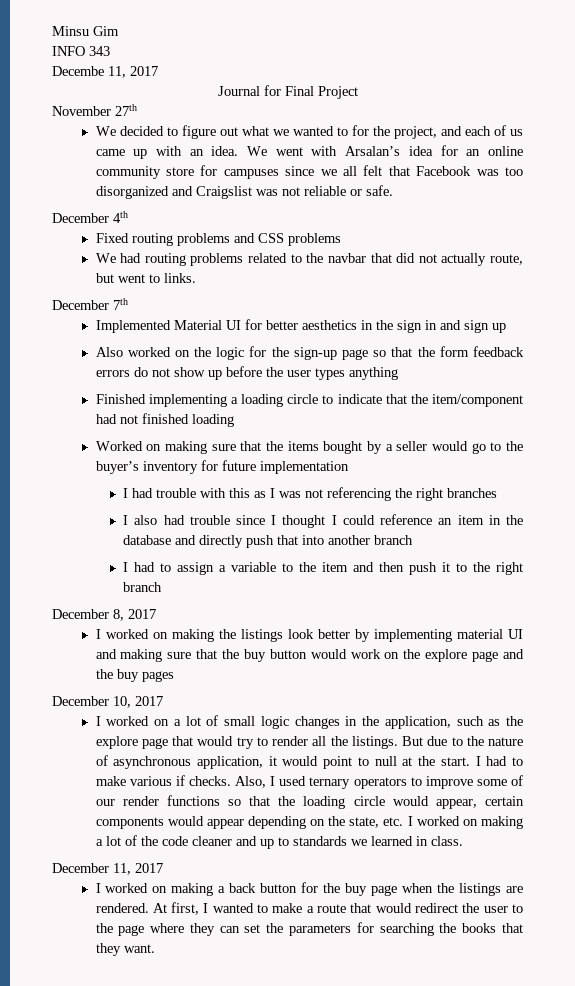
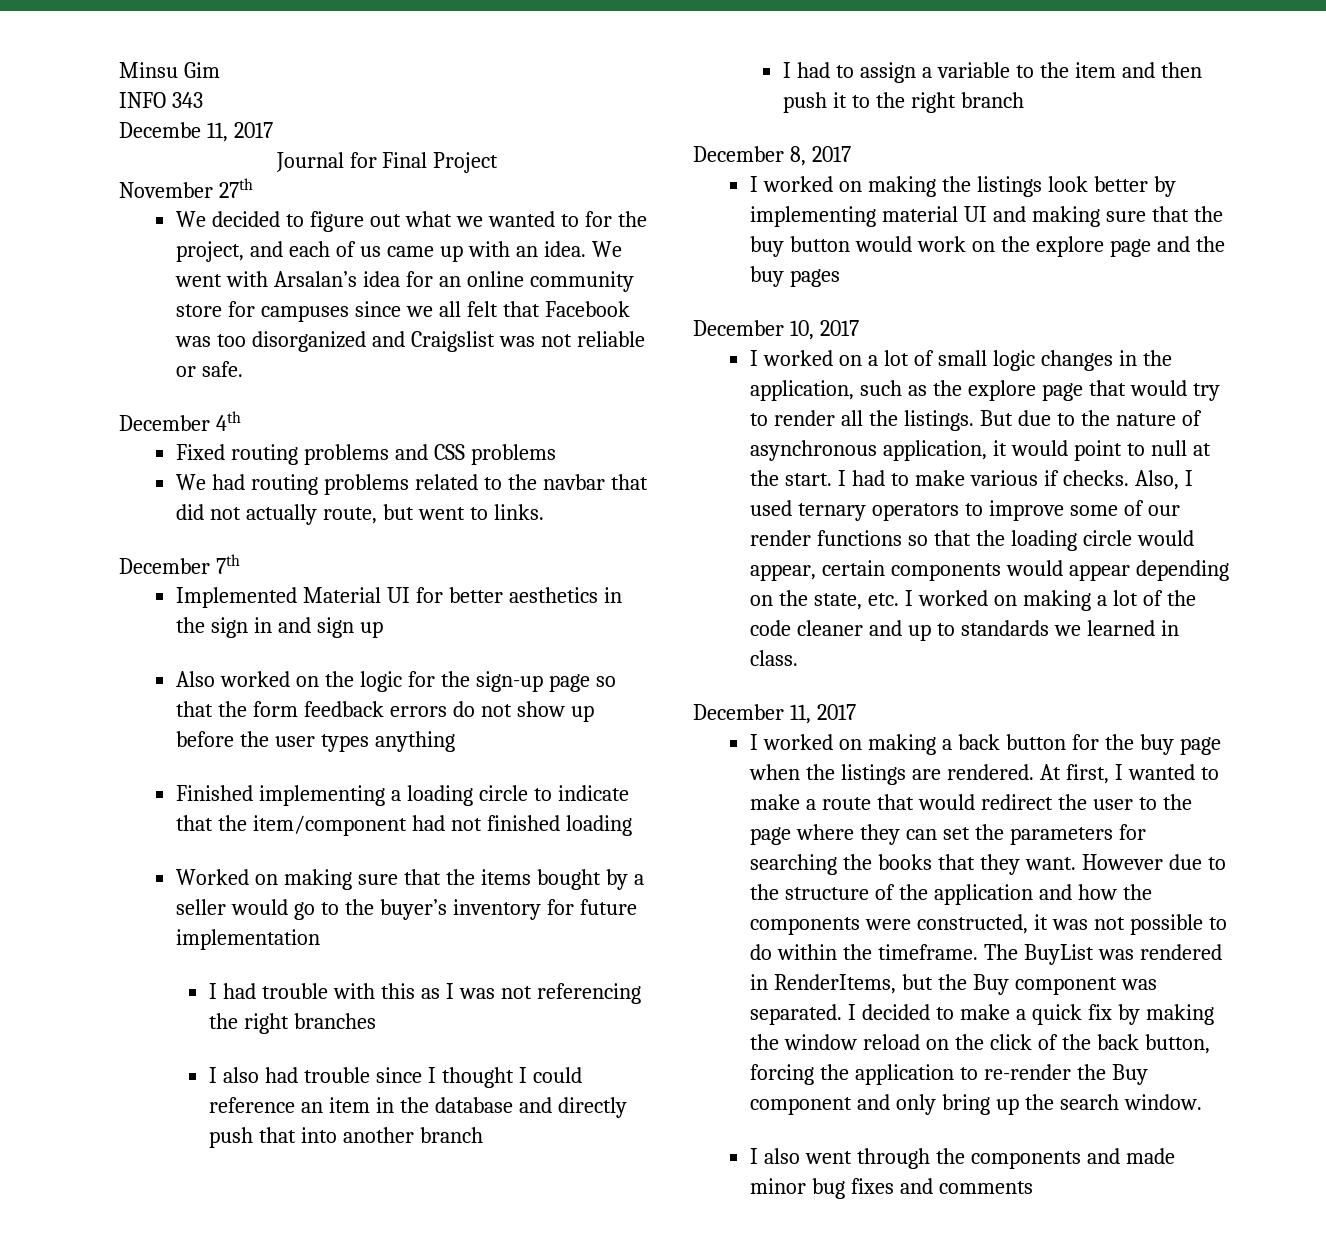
(155, 948) none -> [1081,854,1226,870] [750,884,1152,905] [750,914,1227,935] [750,944,1222,965] [750,974,1157,995] [750,1004,1214,1025] [750,1034,1210,1054] [750,1064,1148,1085] [750,1094,1202,1115] [750,1148,1175,1169] [750,1178,1033,1199] However due to the structure of the application and how the components were constructed, it was not possible to do within the timeframe. The BuyList was rendered in RenderItems, but the Buy component was separated. I decided to make a quick fix by making the window reload on the click of the back button, forcing the application to re-render the Buy component and only bring up the search window. // I also went through the components and made minor bug fixes and comments

